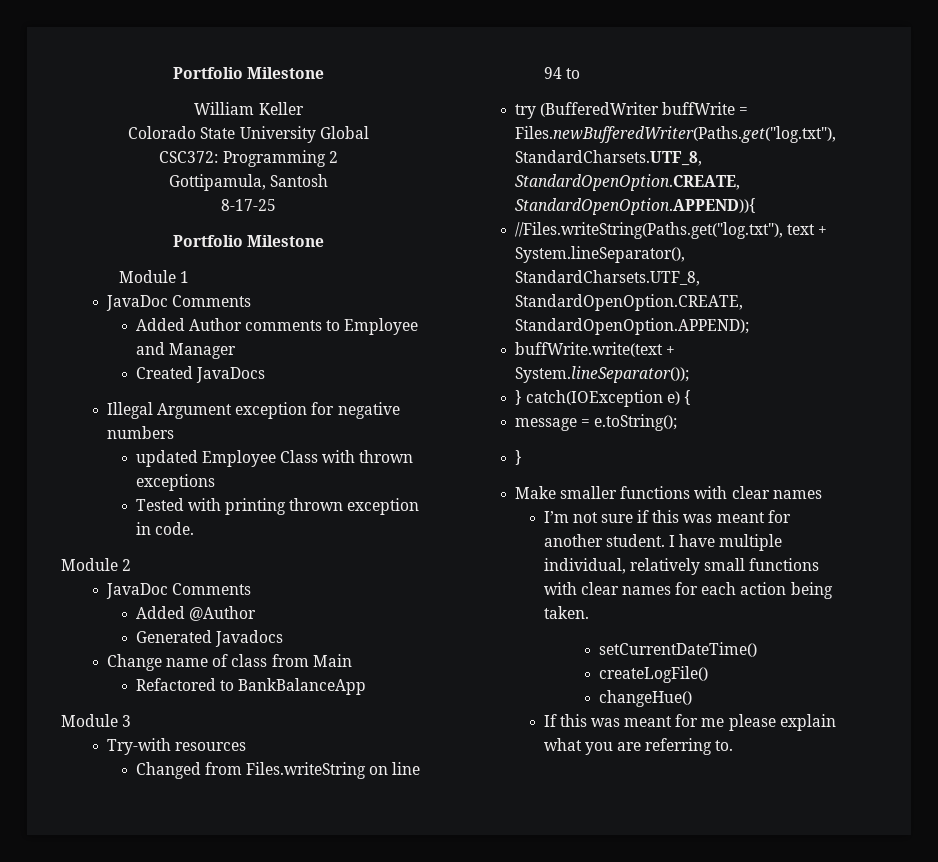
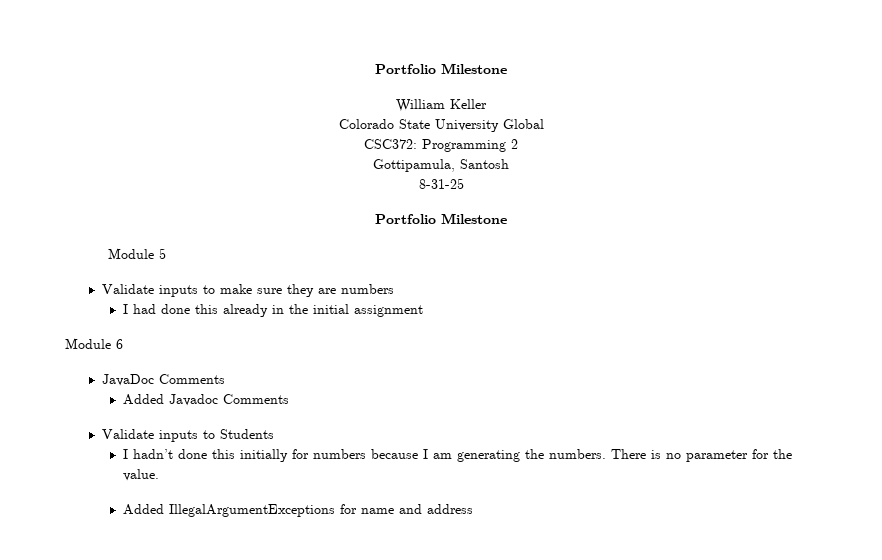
[221,199,276,211] 8-17-25 -> [418,178,464,189] 8-31-25
[179,271,189,283] [105,295,251,311] [135,318,419,335] [135,342,236,359] [135,366,265,383] [106,402,400,419] [106,426,174,439] [135,450,414,467] [135,474,215,491] [135,498,420,515] [135,522,194,535] [61,558,132,571] [105,583,251,599] [135,606,256,621] [135,630,283,647] [106,654,352,671] [135,678,366,695] [61,714,132,727] [106,738,246,755] [135,762,421,779] [543,67,580,79] [514,102,749,119] [514,126,836,143] [514,150,702,166] [514,174,740,191] [514,198,756,215] [514,222,828,239] [514,246,685,263] [514,270,700,286] [514,294,743,311] [514,318,749,335] [514,342,675,357] [514,366,689,383] [514,390,692,407] [514,414,678,431] [514,450,522,465] [514,486,822,499] [543,510,791,523] [543,534,783,551] [543,558,820,575] [543,582,833,599] [543,606,589,619] [598,642,757,657] [598,666,708,683] [598,690,692,707] [543,714,836,731] [543,738,734,755] 1 // JavaDoc Comments // Added Author comments to Employee and Manager // Created JavaDocs // Illegal Argument exception for negative numbers // updated Employee Class with thrown exceptions // Tested with printing thrown exception in code. // Module 2 // JavaDoc Comments // Added @Author // Generated Javadocs // Change name of class from Main // Refactored to BankBalanceApp // Module 3 // Try-with resources // Changed from Files.writeString on line 94 to // try (BufferedWriter buffWrite = Files.newBufferedWriter(Paths.get("log.txt"), StandardCharsets.UTF_8, StandardOpenOption.CREATE, StandardOpenOption.APPEND)){ // //Files.writeString(Paths.get("log.txt"), text + System.lineSeparator(), StandardCharsets.UTF_8, StandardOpenOption.CREATE, StandardOpenOption.APPEND); // buffWrite.write(text + System.lineSeparator()); // } catch(IOException e) { // message = e.toString(); // } // Make smaller functions with clear names // I’m not sure if this was meant for another student. I have multiple individual, relatively small functions with clear names for each action being taken. // setCurrentDateTime() // createLogFile() // changeHue() // If this was meant for me please explain what you are referring to. -> [158,248,166,259] [101,284,394,297] [122,304,423,317] [65,338,123,349] [101,374,225,386] [122,394,289,406] [101,429,274,442] [122,449,792,462] [122,469,159,481] [122,504,473,517] 5 // Validate inputs to make sure they are numbers // I had done this already in the initial assignment // Module 6 // JavaDoc Comments // Added Javadoc Comments // Validate inputs to Students // I hadn’t done this initially for numbers because I am generating the numbers. There is no parameter for the value. // Added IllegalArgumentExceptions for name and address

